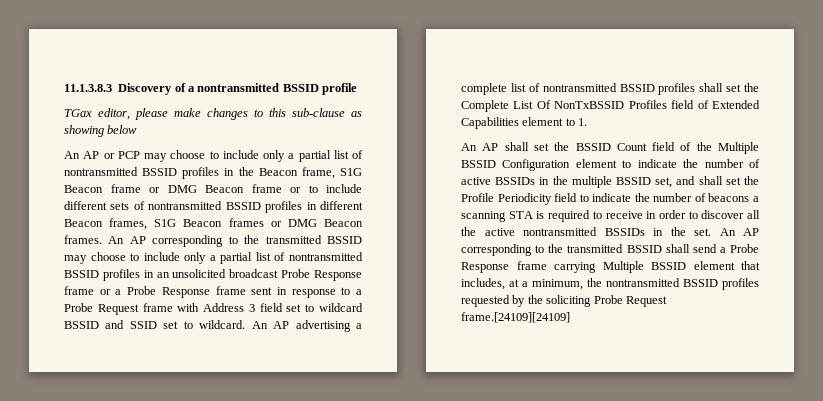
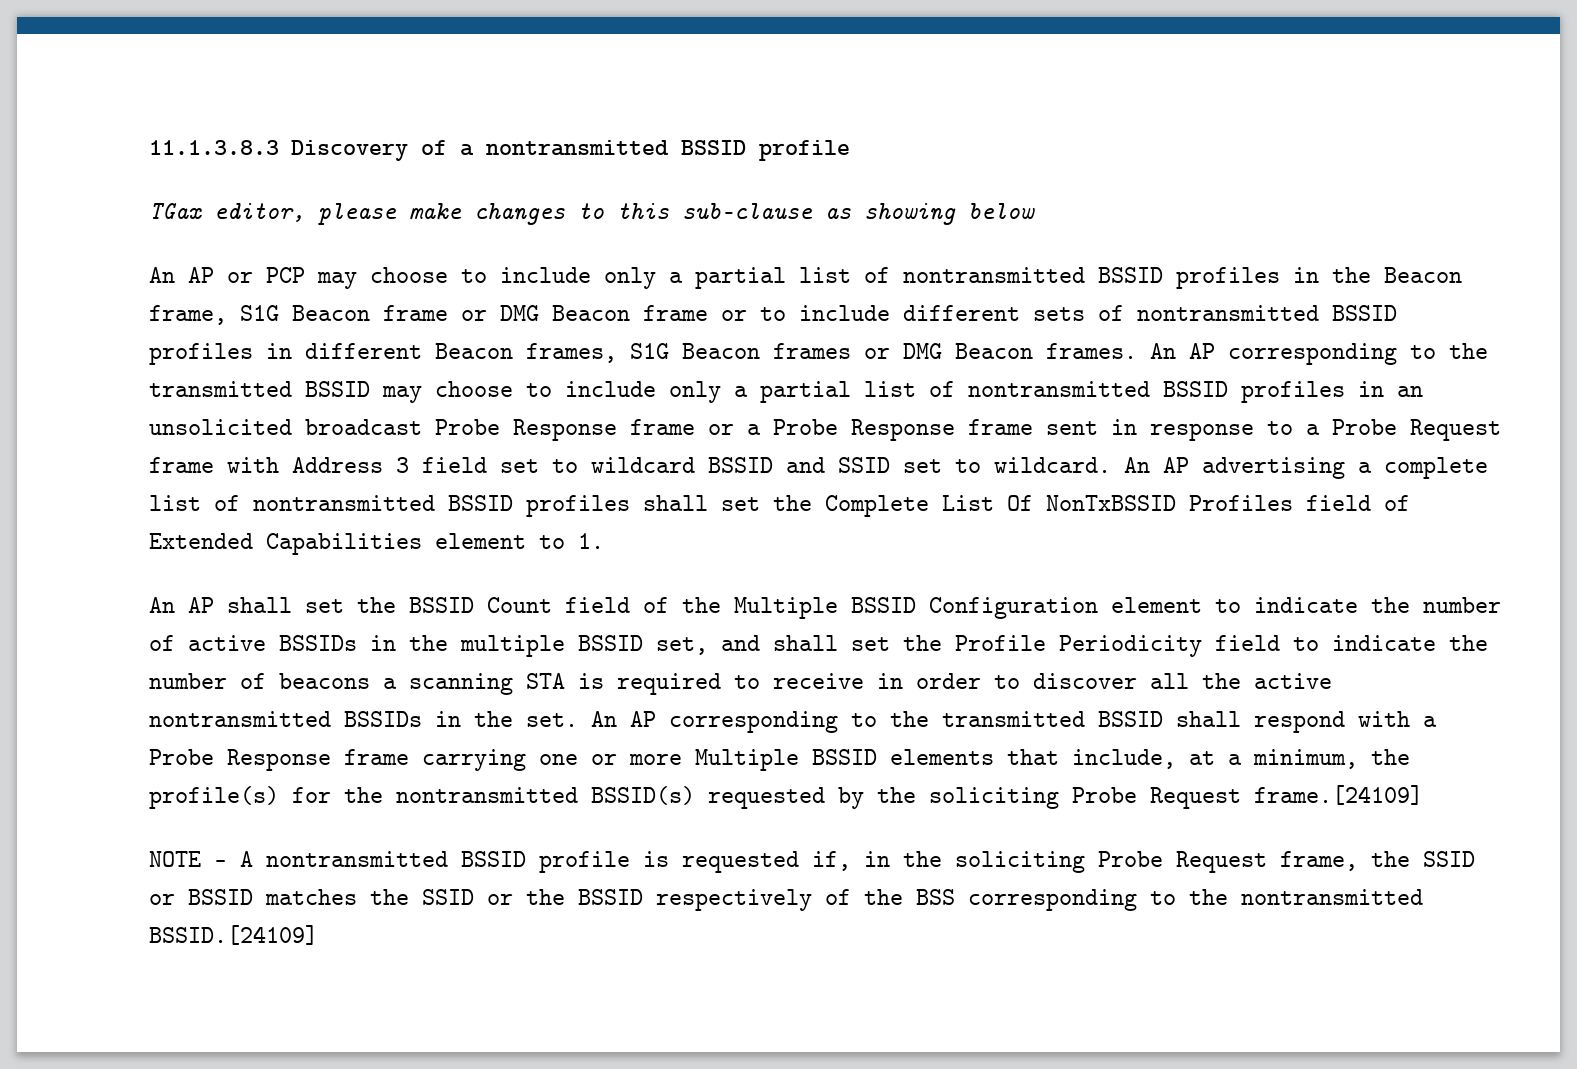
[692,244,717,253] send -> [1254,711,1410,733] respond with
[602,261,760,273] [461,278,759,290] Multiple BSSID element that includes, at a minimum, the nontransmitted BSSID profiles -> [539,749,1410,771] [149,786,695,809] one or more Multiple BSSID elements that include, at a minimum, the profile(s) for the nontransmitted BSSID(s)
[461,312,570,323] frame.[24109][24109] -> [1254,785,1423,805] [149,851,1475,873] [149,889,1423,911] [149,925,318,945] frame.[24109] // NOTE – A nontransmitted BSSID profile is requested if, in the soliciting Probe Request frame, the SSID or BSSID matches the SSID or the BSSID respectively of the BSS corresponding to the nontransmitted BSSID.[24109]

